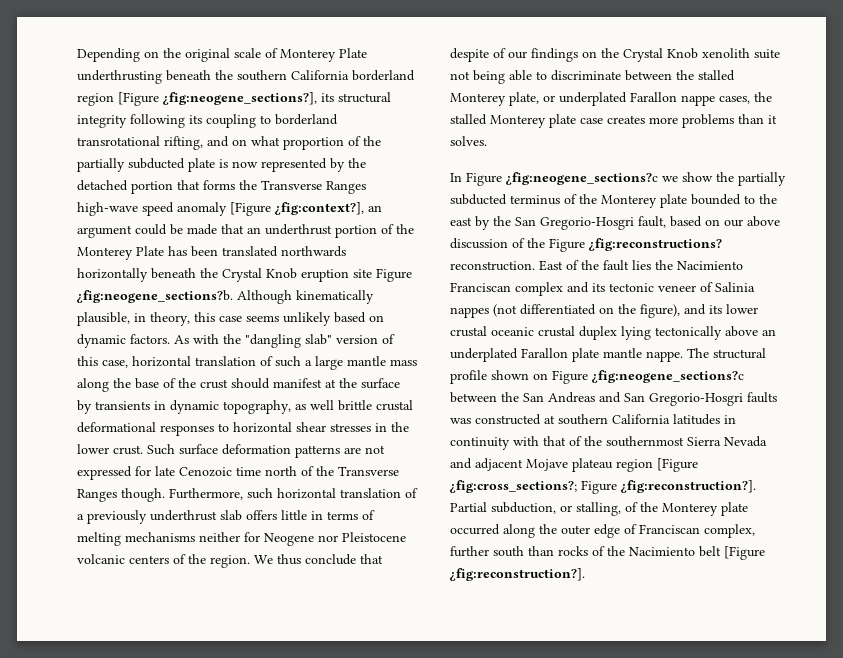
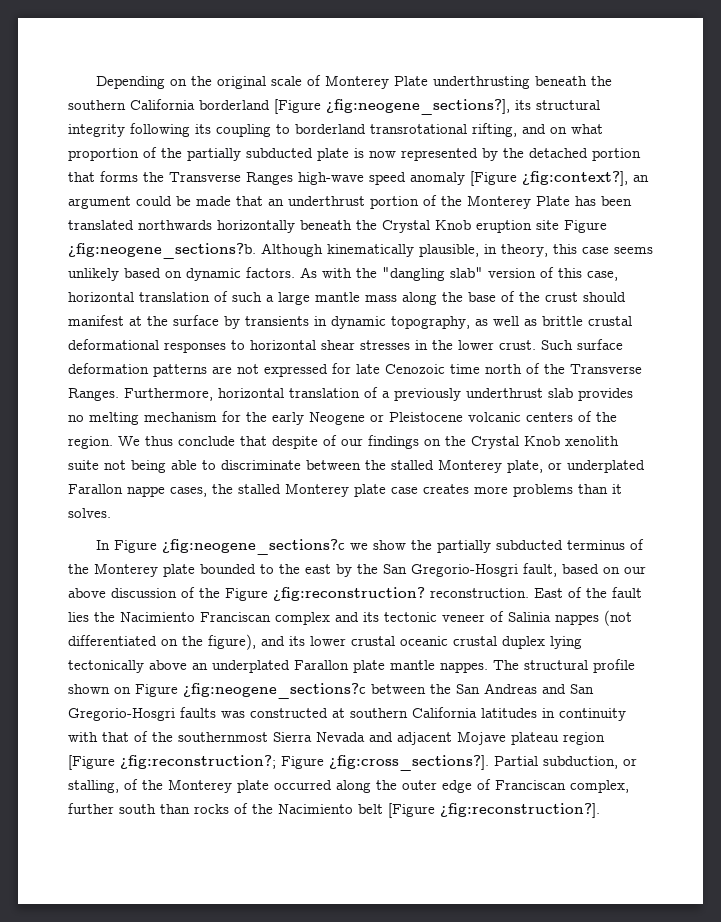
[77,93,114,106] region -> (270, 105) none
(334, 405) none -> [524,319,537,326] as
[77,488,273,502] Ranges though. Furthermore, such -> [68,388,213,401] Ranges. Furthermore,
[246,510,375,520] [77,532,338,546] offers little in terms of melting mechanisms neither for Neogene nor -> [578,388,633,401] [68,411,384,425] provides no melting mechanism for the early Neogene or
[589,238,722,251] ¿fig:reconstructions? -> [273,587,425,601] ¿fig:reconstruction?
[646,351,683,362] nappe. -> [440,662,488,673] nappes.
[450,480,756,494] ¿fig:cross_sections?; Figure ¿fig:reconstruction?]. -> [120,755,489,771] ¿fig:reconstruction?; Figure ¿fig:cross_sections?].

